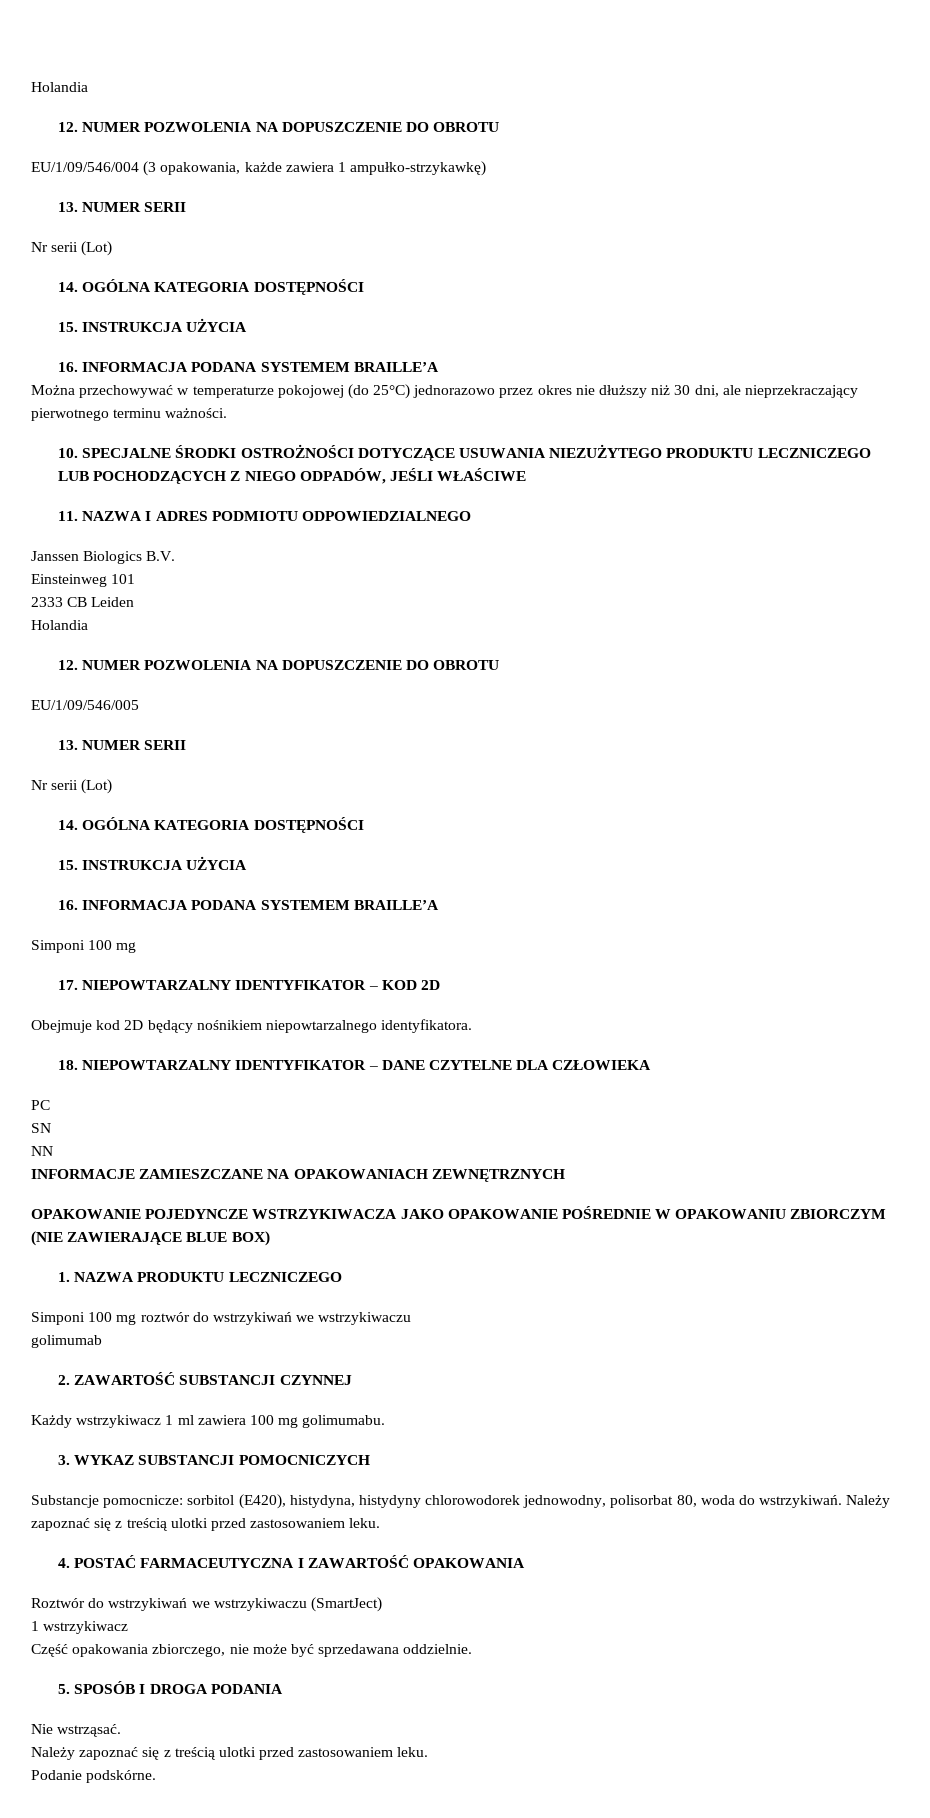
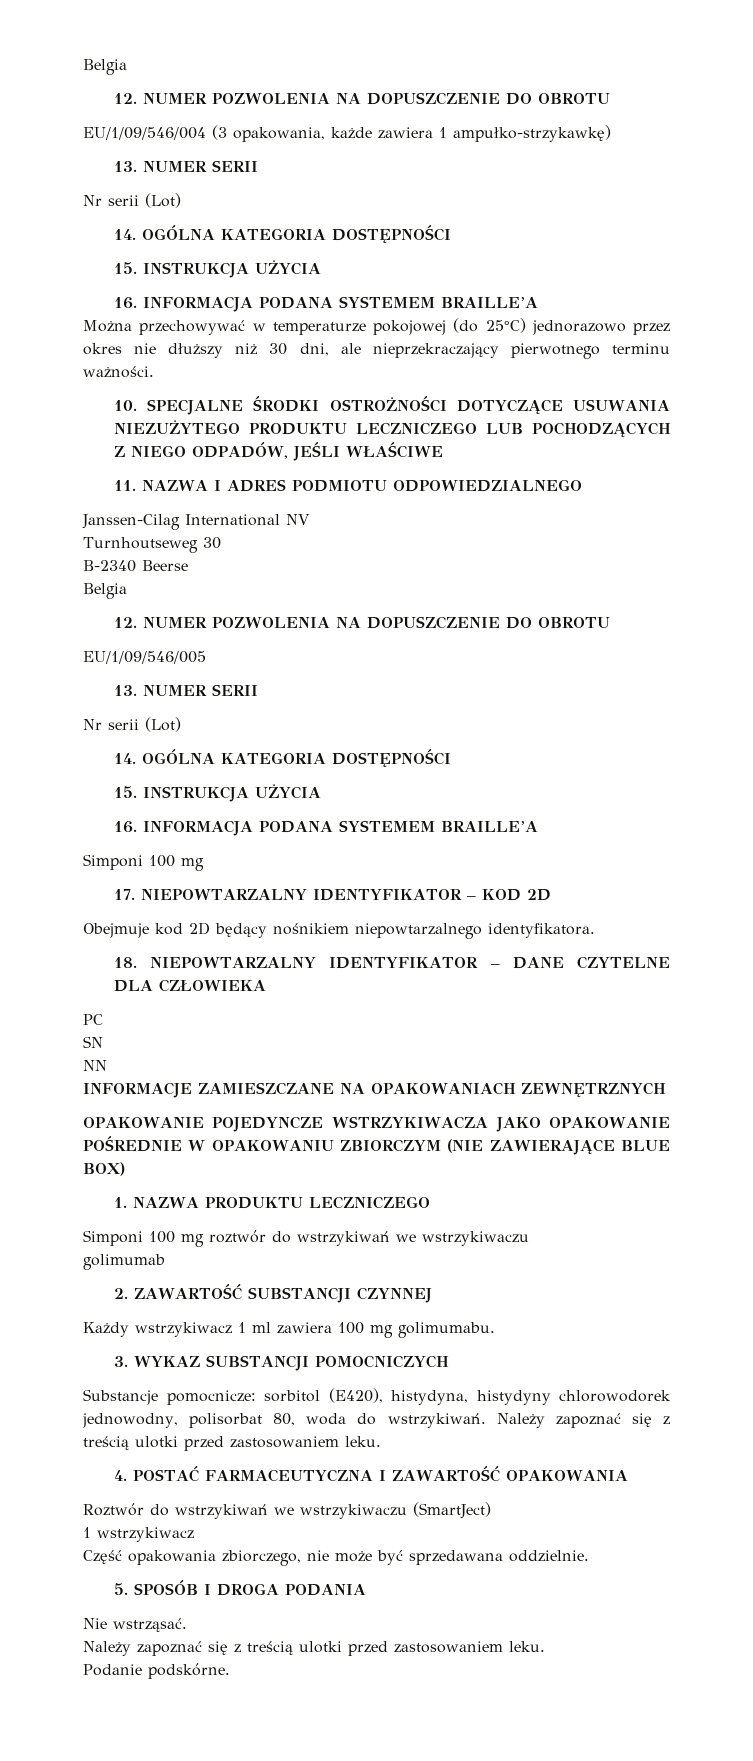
[31,82,88,92] Holandia -> [83,59,127,75] Belgia
[31,551,176,564] [31,574,136,587] [31,597,135,607] [31,620,88,630] Janssen Biologics B.V. // Einsteinweg 101 // 2333 CB Leiden // Holandia -> [82,514,310,530] [83,537,221,553] [83,560,188,572] [83,583,127,599] Janssen-Cilag International NV // Turnhoutseweg 30 // B-2340 Beerse // Belgia

